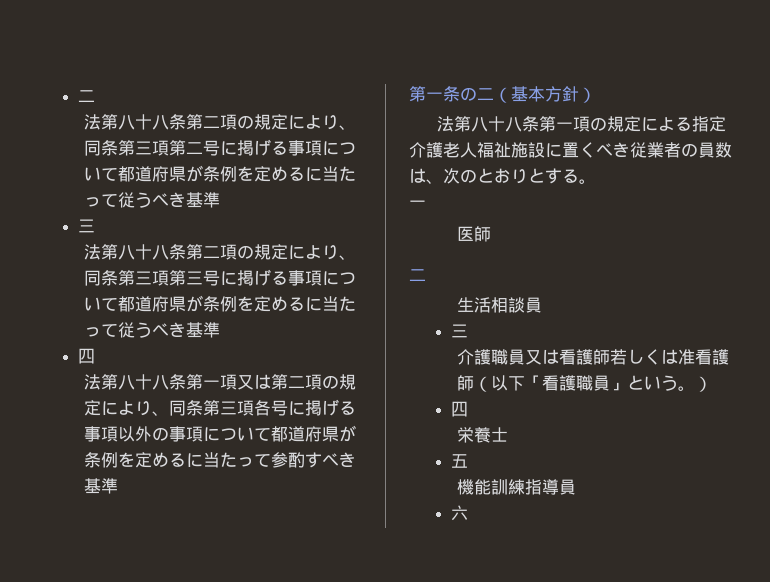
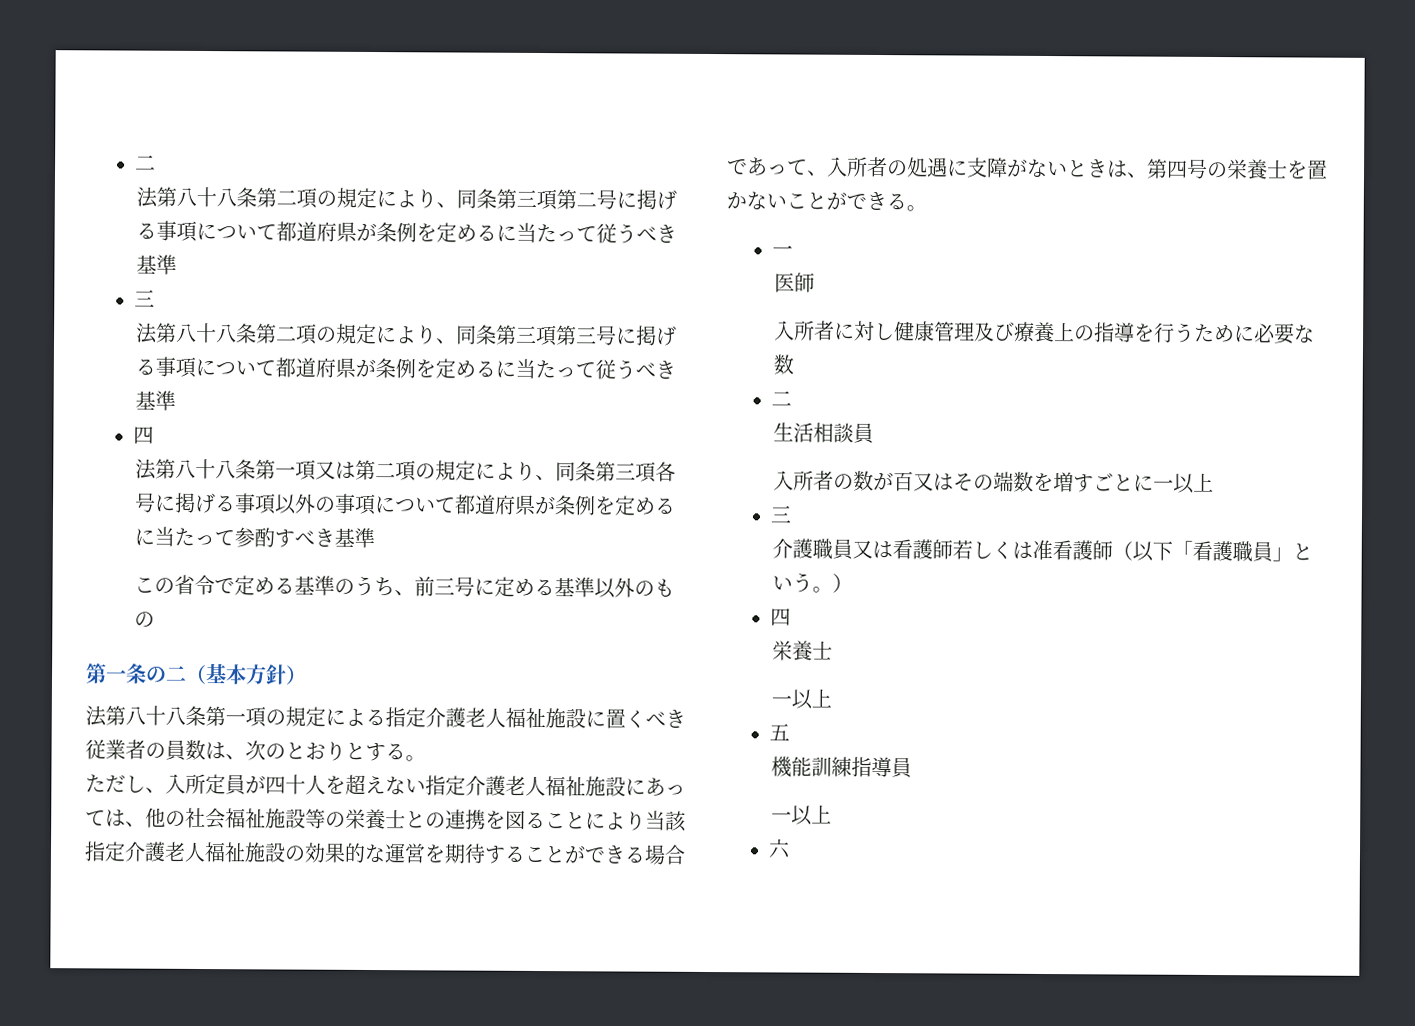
(118, 486) none -> [134,574,676,599] [134,611,156,628] // この省令で定める基準のうち、前三号に定める基準以外のもの
[409,200,426,208] [456,226,491,242] [409,269,426,281] [456,297,542,313] 一 // 医師 // 二 // 生活相談員 -> [85,773,686,797] [85,807,687,832] [84,841,686,865] [727,156,1328,180] [726,191,927,212] [772,245,794,257] [774,272,816,293] [774,320,1316,345] [773,354,795,375] [771,390,793,407] [773,422,875,443] [773,470,1215,494] ただし、入所定員が四十人を超えない指定介護老人福祉施設にあっては、他の社会福祉施設等の栄養士との連携を図ることにより当該指定介護老人福祉施設の効果的な運営を期待することができる場合であって、入所者の処遇に支障がないときは、第四号の栄養士を置かないことができる。 // 一 // 医師 // 入所者に対し健康管理及び療養上の指導を行うために必要な数 // 二 // 生活相談員 // 入所者の数が百又はその端数を増すごとに一以上
(508, 434) none -> [771,688,833,710] // 一以上
(576, 487) none -> [771,804,833,826] // 一以上

